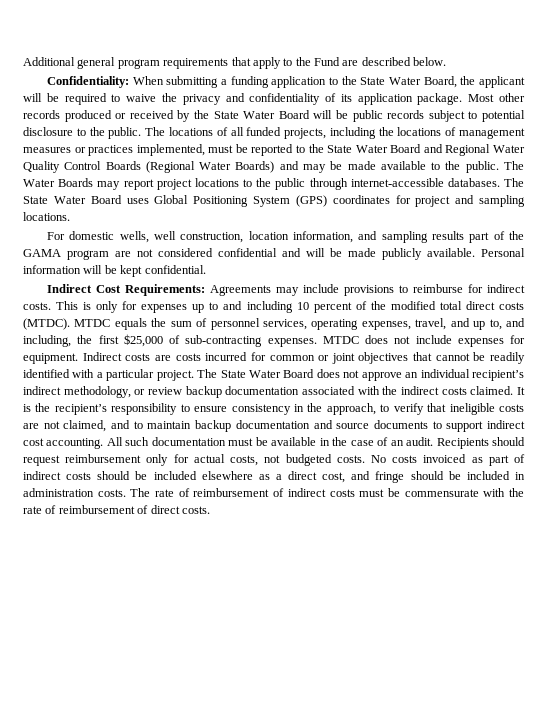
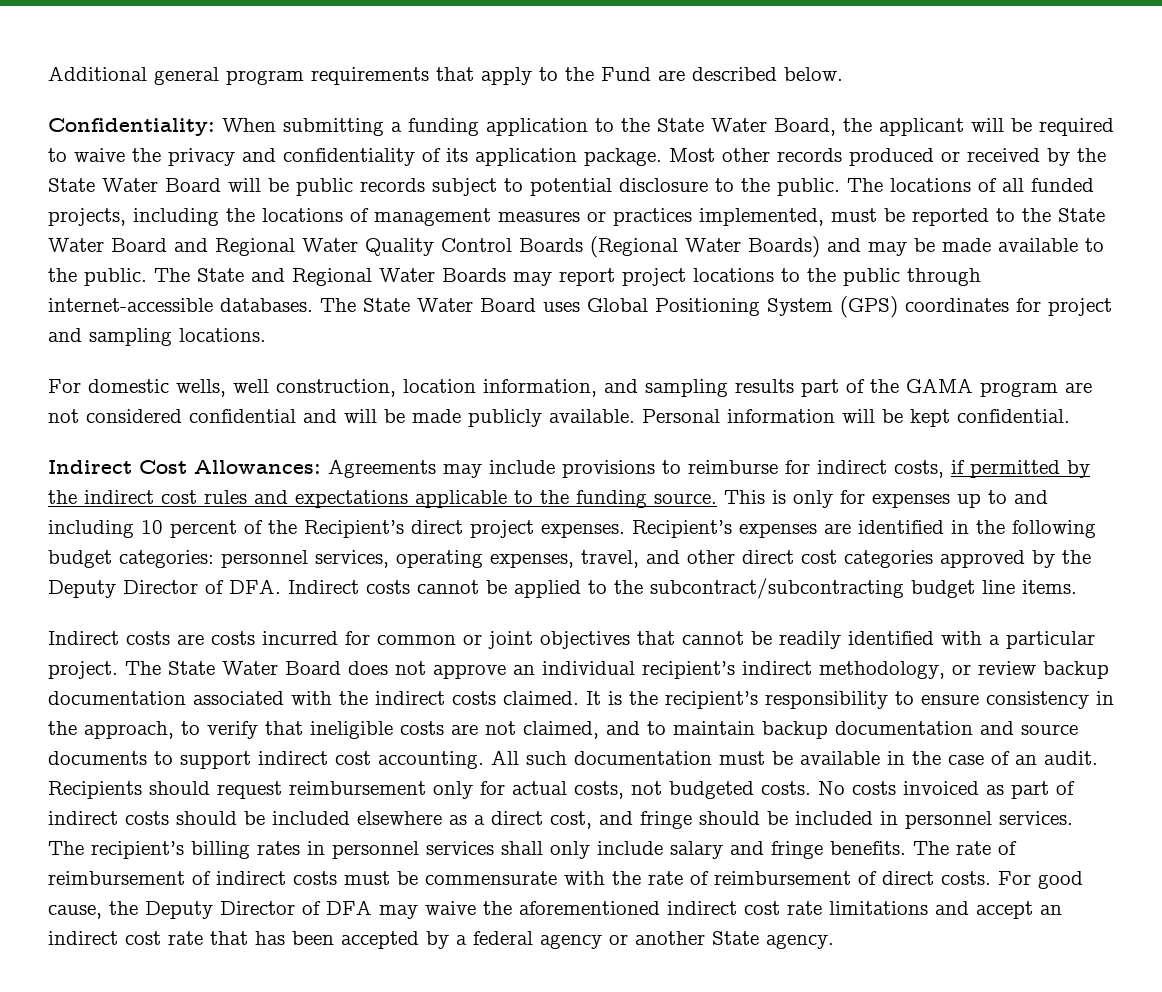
(524, 165) none -> [197,268,372,286] State and Regional
[125,284,206,296] Requirements: -> [194,460,321,474] Allowances:
[23,302,51,310] costs. -> [894,460,1090,478] [48,490,717,508] costs, if permitted by the indirect cost rules and expectations applicable to the funding source.
[390,301,524,310] [23,318,208,330] modified total direct costs (MTDC). MTDC equals the sum of -> [304,520,1096,538] [48,550,214,568] Recipient’s direct project expenses. Recipient’s expenses are identified in the following budget categories:
[473,318,525,330] [23,334,525,347] [23,353,78,364] up to, and including, the first $25,000 of sub-contracting expenses. MTDC does not include expenses for equipment. -> [687,550,1091,568] [48,578,1077,599] other direct cost categories approved by the Deputy Director of DFA. Indirect costs cannot be applied to the subcontract/subcontracting budget line items. //
[23,488,126,497] administration costs. -> [905,811,1073,829] [48,841,906,859] personnel services. The recipient’s billing rates in personnel services shall only include salary and fringe benefits.
(210, 510) none -> [998,871,1083,889] [48,900,1062,919] [48,931,834,949] For good cause, the Deputy Director of DFA may waive the aforementioned indirect cost rate limitations and accept an indirect cost rate that has been accepted by a federal agency or another State agency.

